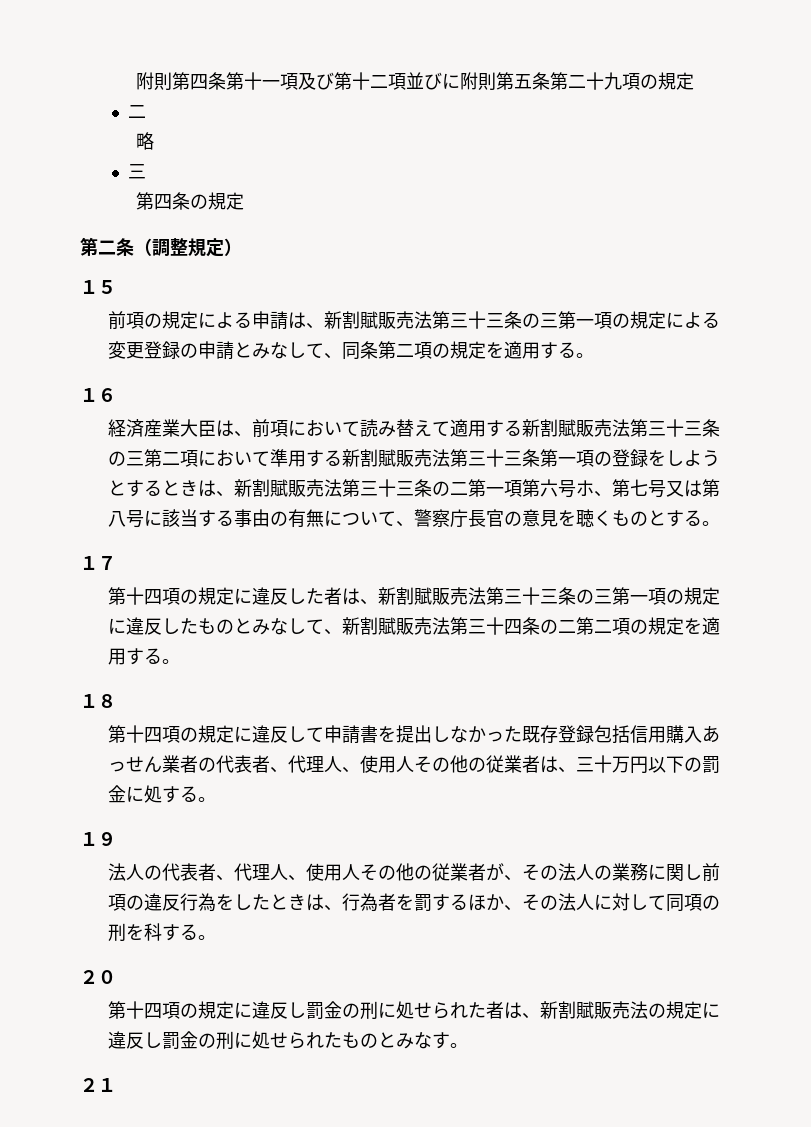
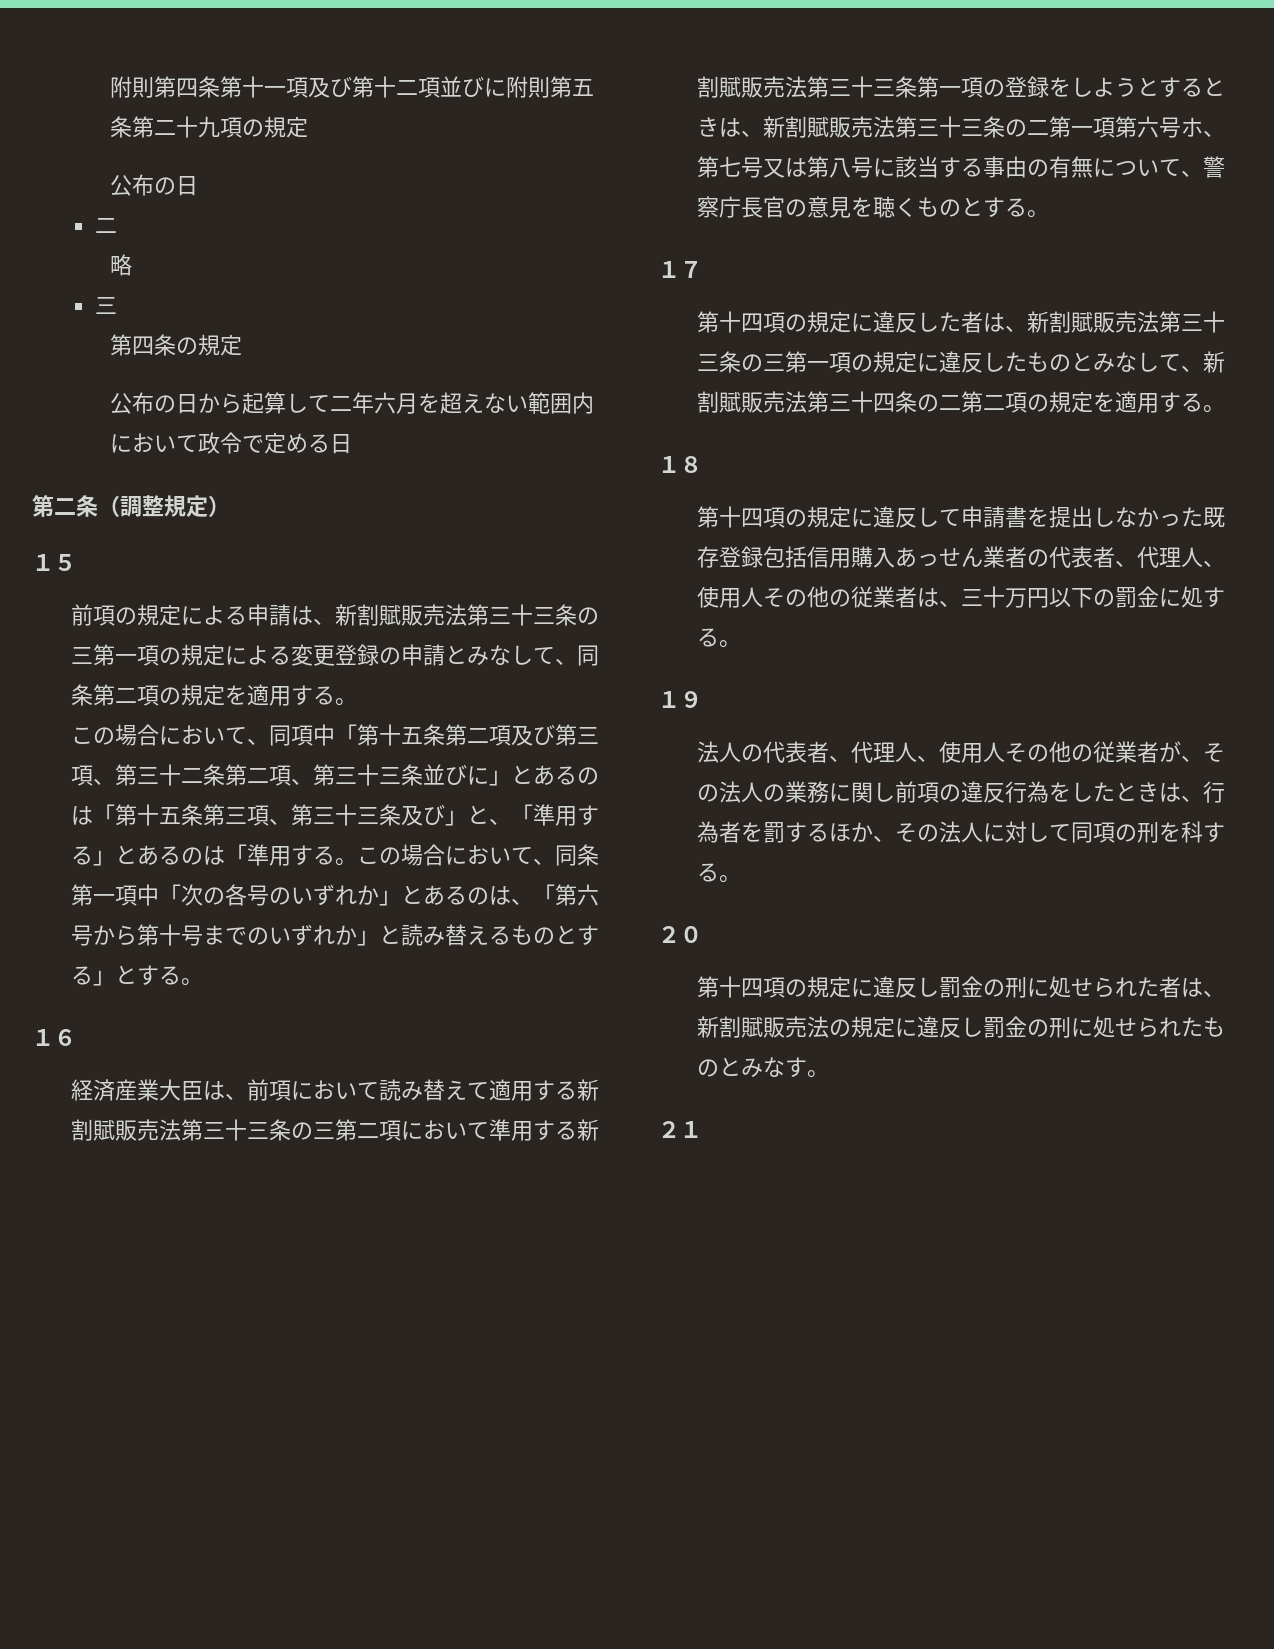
(695, 81) none -> [110,174,199,196] // 公布の日
(245, 201) none -> [110,392,595,414] [110,432,353,454] // 公布の日から起算して二年六月を超えない範囲内において政令で定める日
(595, 355) none -> [71,724,600,746] [71,764,600,786] [71,804,600,826] [71,844,600,866] [71,884,600,906] [71,924,600,946] [71,965,204,986] // この場合において、同項中「第十五条第二項及び第三項、第三十二条第二項、第三十三条並びに」とあるのは「第十五条第三項、第三十三条及び」と、「準用する」とあるのは「準用する。この場合において、同条第一項中「次の各号のいずれか」とあるのは、「第六号から第十号までのいずれか」と読み替えるものとする」とする。

